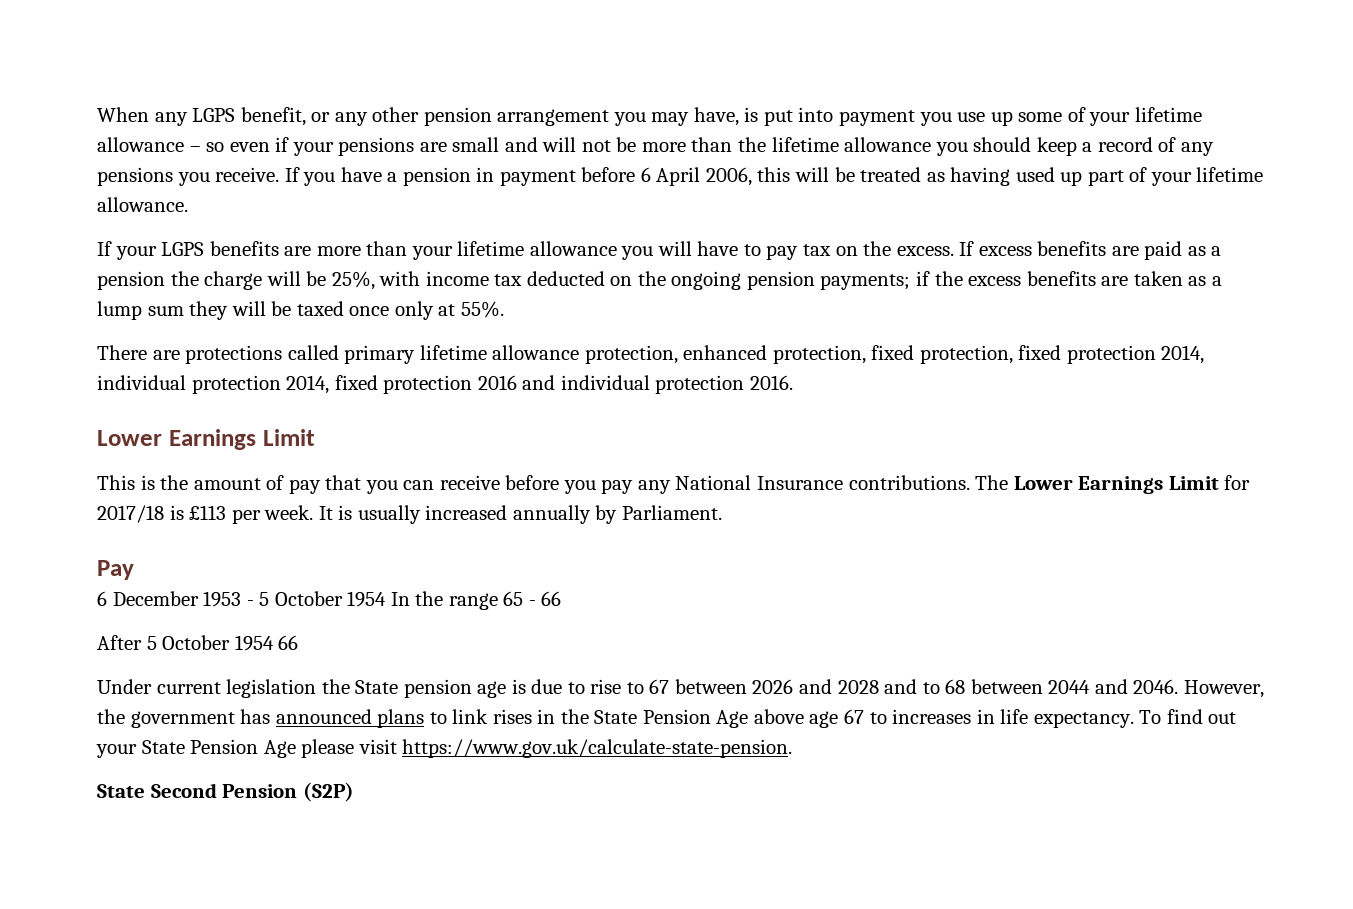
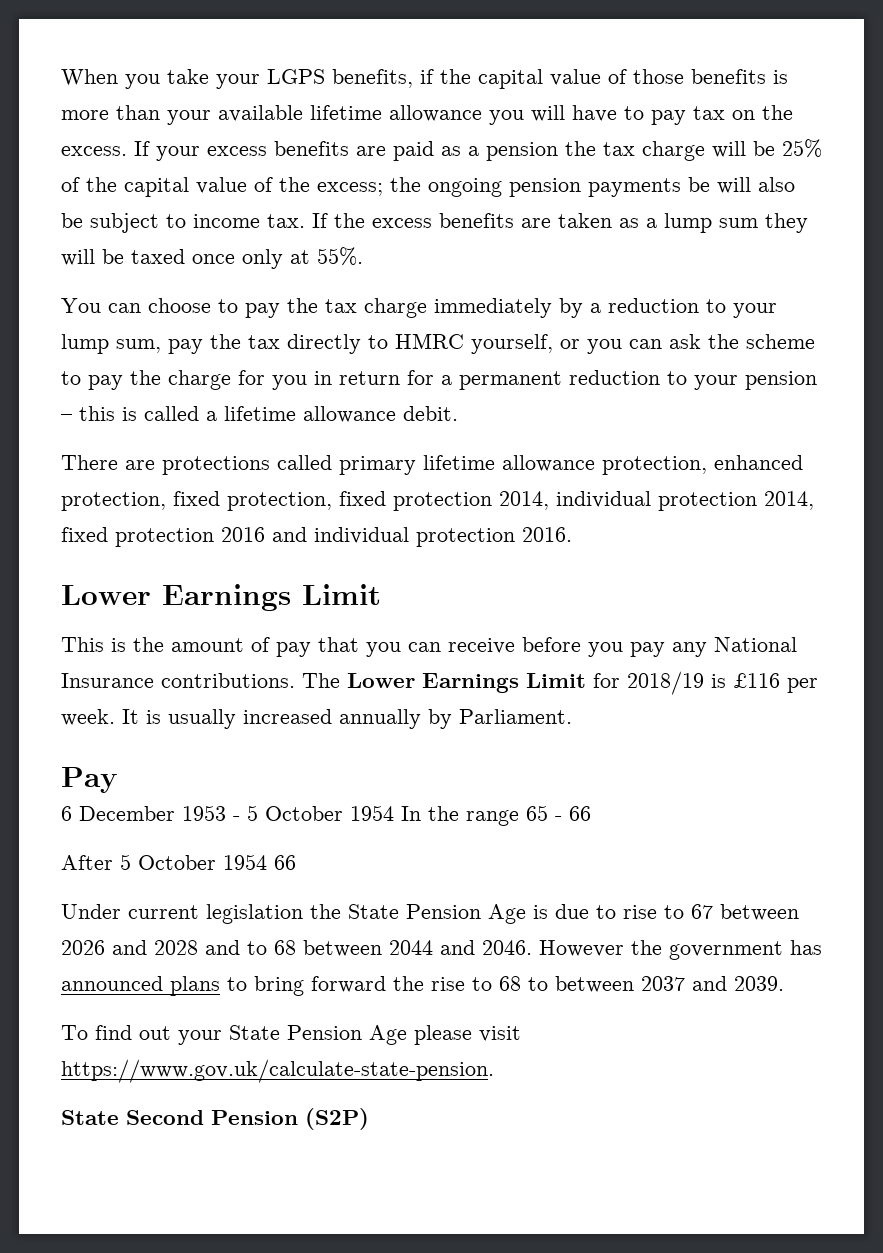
[154,107,1202,126] [97,137,1214,156] [97,167,1264,186] [97,197,188,212] [97,241,312,260] any LGPS benefit, or any other pension arrangement you may have, is put into payment you use up some of your lifetime allowance – so even if your pensions are small and will not be more than the lifetime allowance you should keep a record of any pensions you receive. If you have a pension in payment before 6 April 2006, this will be treated as having used up part of your lifetime allowance. // If your LGPS benefits are -> [125,69,788,89] you take your LGPS benefits, if the capital value of those benefits is
(453, 253) none -> [218,105,303,122] available
(975, 248) none -> [156,146,200,161] your
(199, 278) none -> [603,142,635,156] tax
[331,271,931,290] 25%, with income tax deducted on the ongoing pension payments; if -> [782,139,822,158] [61,177,795,197] [61,213,328,233] 25% of the capital value of the excess; the ongoing pension payments be will also be subject to income tax. If
(504, 309) none -> [61,298,777,318] [61,333,815,354] [61,370,817,390] [61,406,458,423] // You can choose to pay the tax charge immediately by a reduction to your lump sum, pay the tax directly to HMRC yourself, or you can ask the scheme to pay the charge for you in return for a permanent reduction to your pension – this is called a lifetime allowance debit.
[97,505,227,523] 2017/18 is £113 -> [627,671,780,695] 2018/19 is £116
[403,679,507,698] pension age -> [406,904,526,924] Pension Age
[1183,680,1264,698] However, -> [539,940,624,957] However
[452,709,1134,728] link rises in the State Pension Age above age 67 to increases in life expectancy. -> [254,976,784,996] bring forward the rise to 68 to between 2037 and 2039. //

